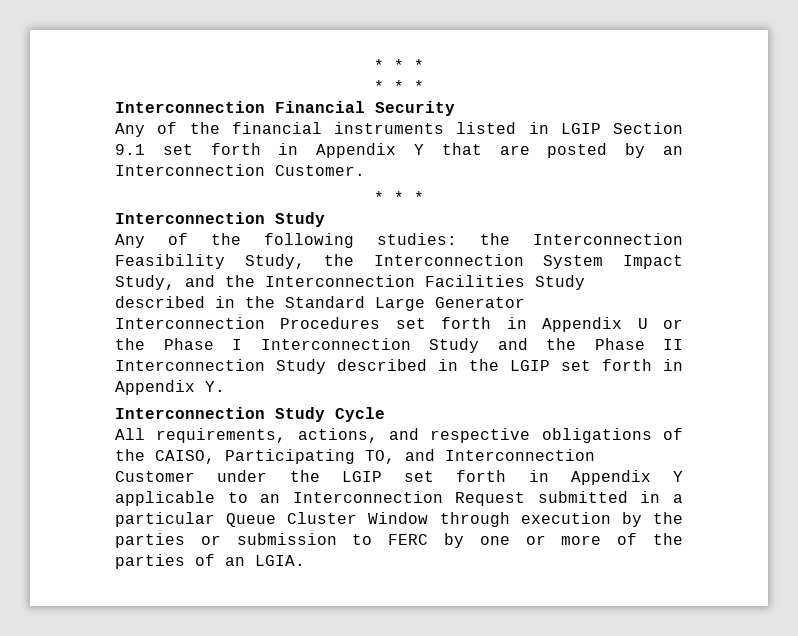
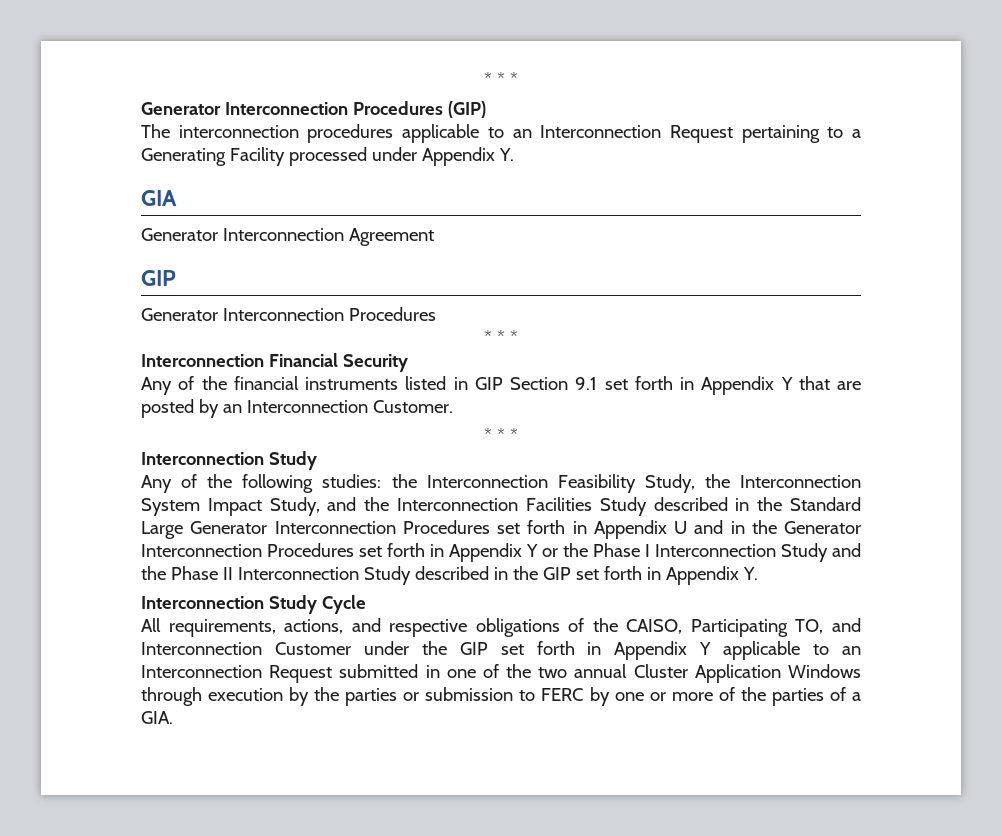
[374,59,424,71] * * * -> [484,72,518,86] [141,101,486,118] [141,124,862,143] [141,147,514,166] [141,190,177,206] [141,228,434,246] [141,270,176,286] [141,307,436,321] * * * // Generator Interconnection Procedures (GIP) // The interconnection procedures applicable to an Interconnection Request pertaining to a Generating Facility processed under Appendix Y. // GIA // Generator Interconnection Agreement // GIP // Generator Interconnection Procedures
[560,123,601,134] LGIP -> [474,377,503,390] GIP
(648, 323) none -> [694,520,861,534] [141,543,538,562] and in the Generator Interconnection Procedures set forth in Appendix Y
[510,360,550,371] LGIP -> [542,567,571,580] GIP
[341,471,382,482] LGIP -> [459,642,488,655] GIP
[673,494,683,503] [115,512,429,527] a particular Queue Cluster Window -> [446,664,861,683] one of the two annual Cluster Application Windows
[225,555,305,566] an LGIA. -> [851,692,861,701] [141,711,173,724] a GIA.

